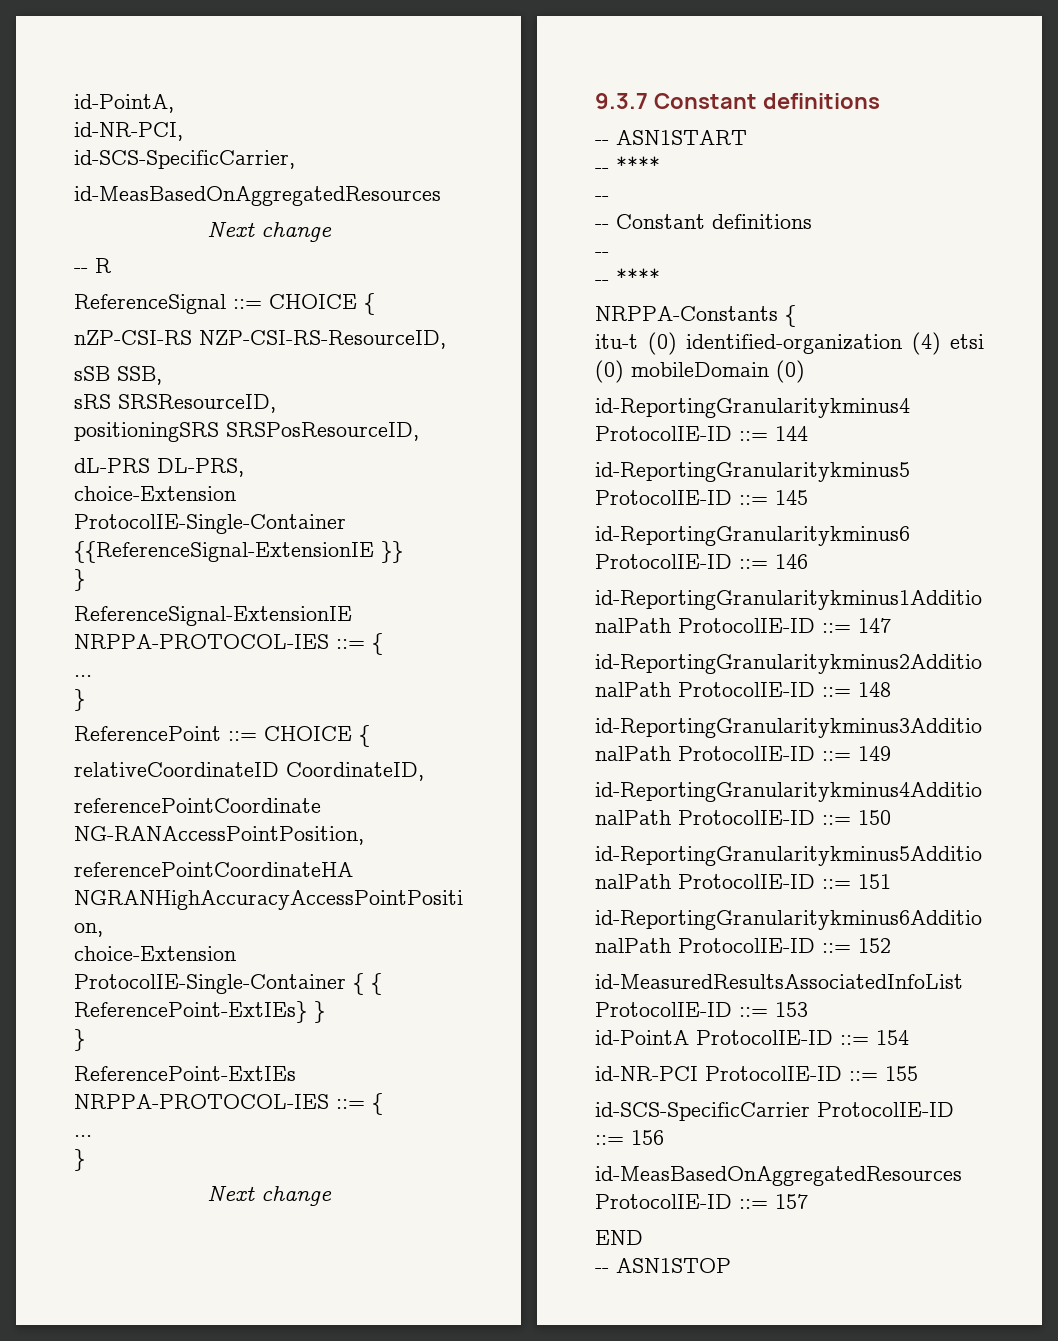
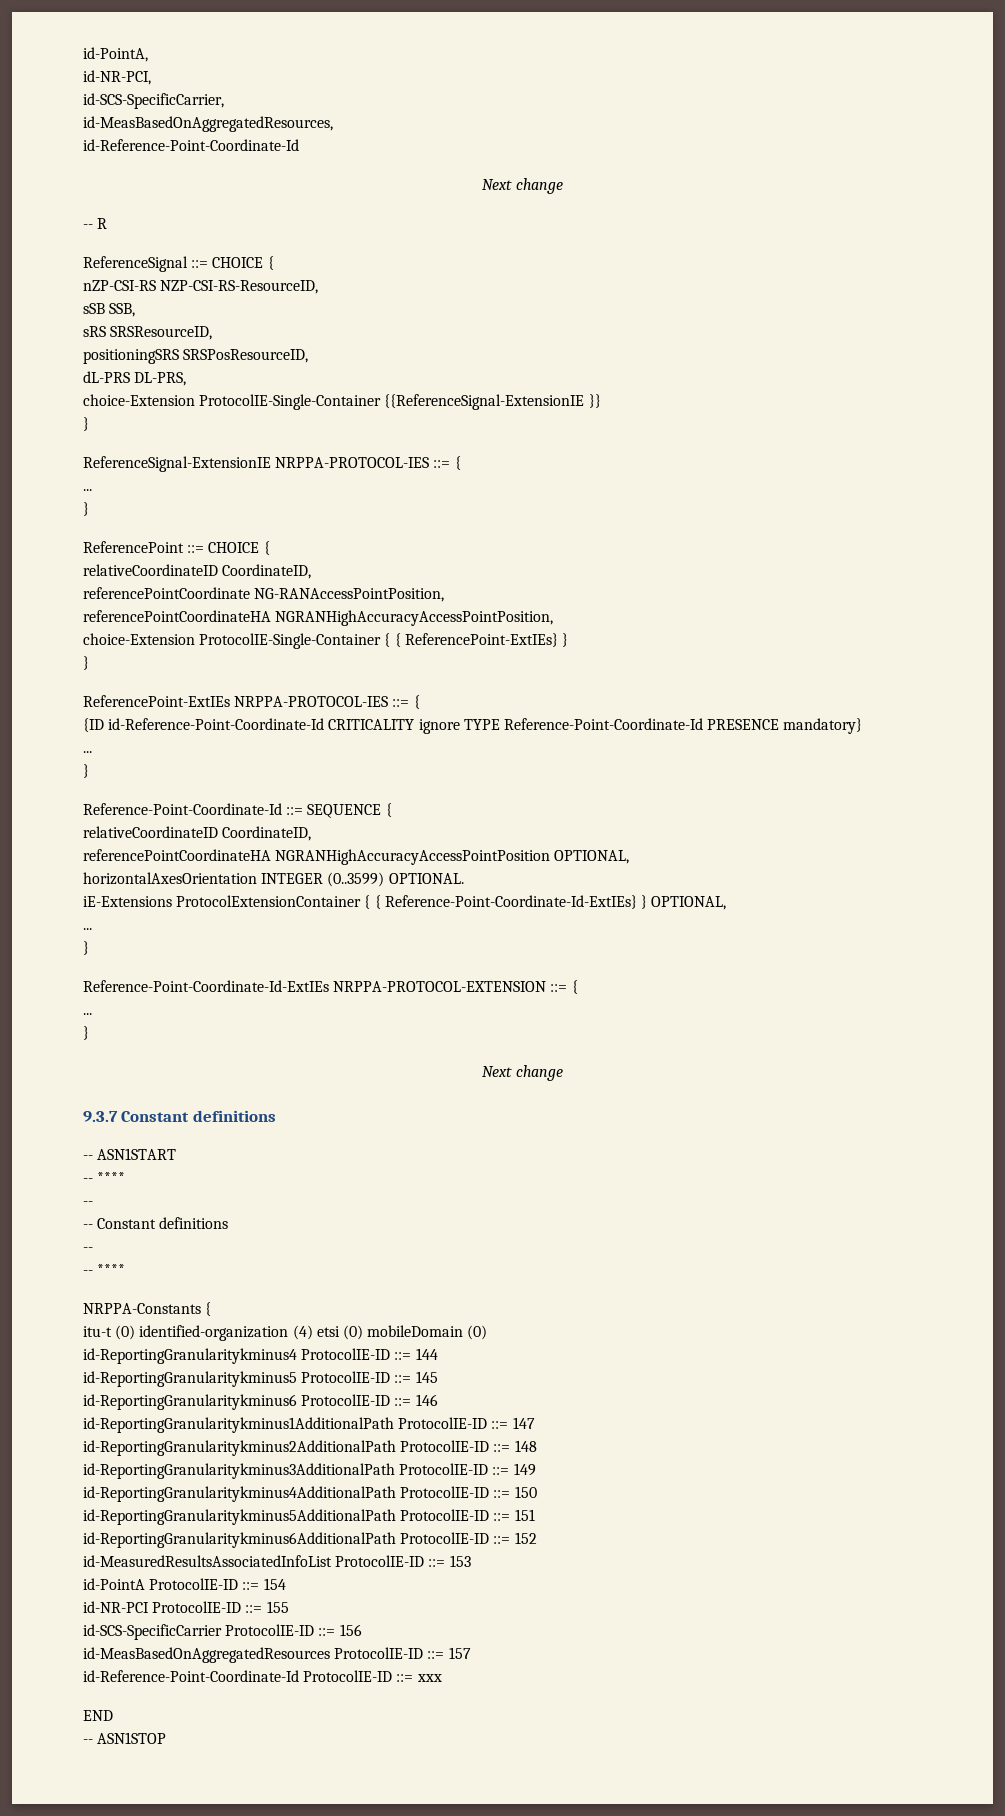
[74,186,441,206] id-MeasBasedOnAggregatedResources -> [83,116,333,132] [83,139,299,151] id-MeasBasedOnAggregatedResources, // id-Reference-Point-Coordinate-Id
(383, 1104) none -> [83,718,863,734] [83,751,92,753] [83,764,89,778] [83,803,392,818] [83,826,312,841] [83,849,630,865] [83,872,464,887] [83,895,727,910] [83,928,92,930] [83,941,89,955] [83,980,578,994] // {ID id-Reference-Point-Coordinate-Id CRITICALITY ignore TYPE Reference-Point-Coordinate-Id PRESENCE mandatory} // ... // } // Reference-Point-Coordinate-Id ::= SEQUENCE { // relativeCoordinateID CoordinateID, // referencePointCoordinateHA NGRANHighAccuracyAccessPointPosition OPTIONAL, // horizontalAxesOrientation INTEGER (0..3599) OPTIONAL. // iE-Extensions ProtocolExtensionContainer { { Reference-Point-Coordinate-Id-ExtIEs} } OPTIONAL, // ... // } // Reference-Point-Coordinate-Id-ExtIEs NRPPA-PROTOCOL-EXTENSION ::= {
(808, 1201) none -> [83,1670,442,1682] // id-Reference-Point-Coordinate-Id ProtocolIE-ID ::= xxx

